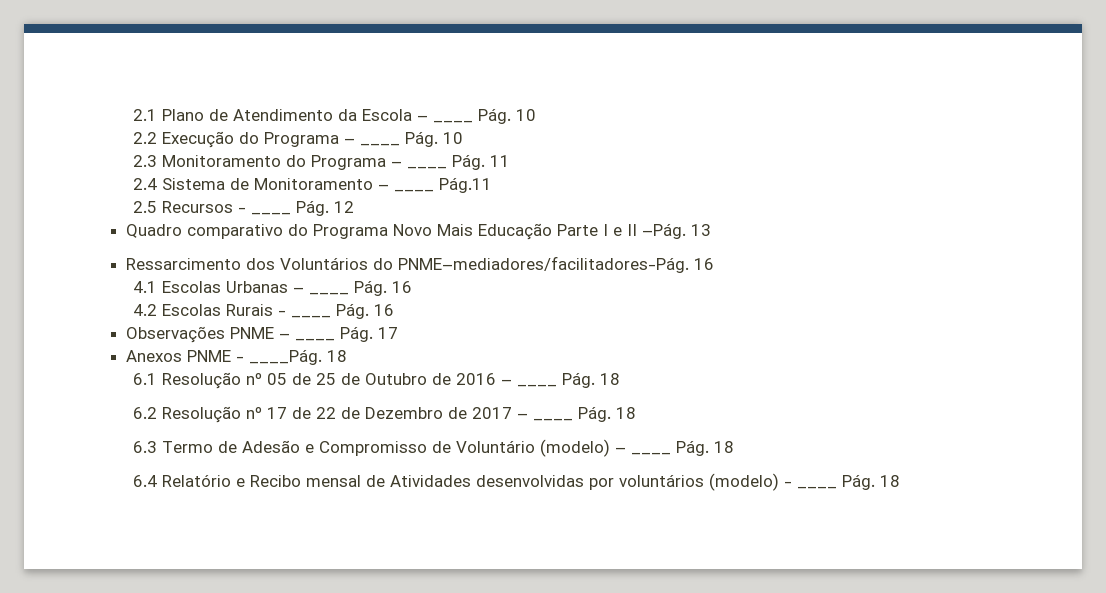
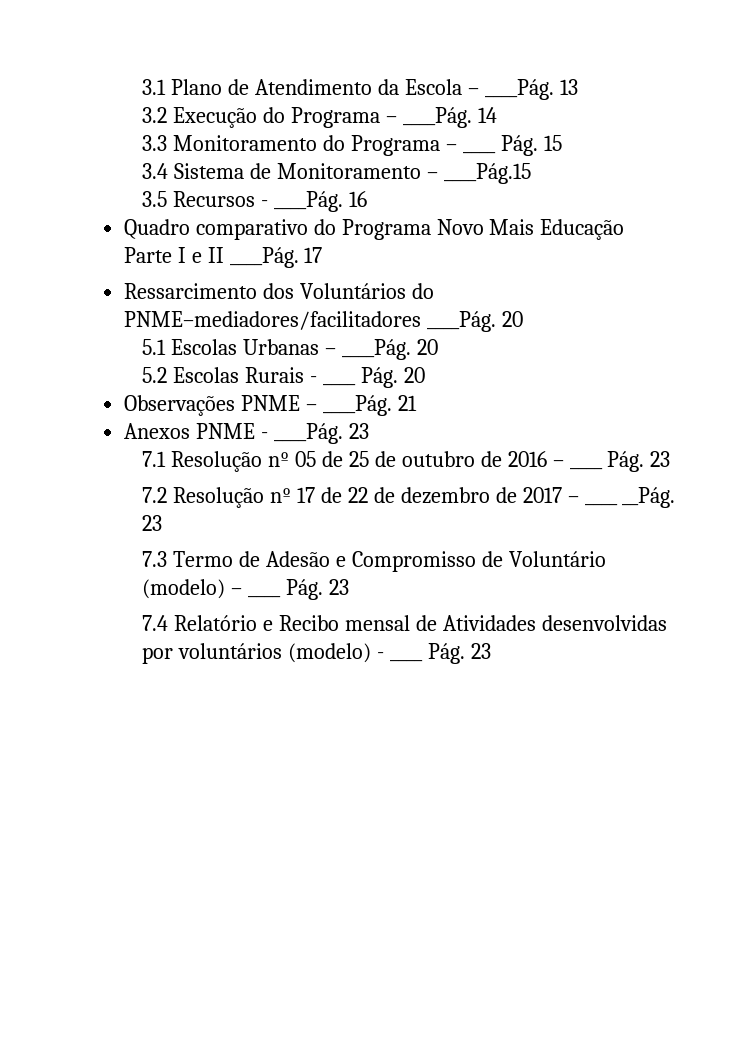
[133,109,158,121] 2.1 -> [142,79,167,95] 3.1
[433,108,537,124] [133,131,464,148] [133,155,158,167] ____ Pág. 10 // 2.2 Execução do Programa – ____ Pág. 10 // 2.3 -> [484,79,578,100] [142,107,497,128] [142,135,168,151] ____Pág. 13 // 3.2 Execução do Programa – ____Pág. 14 // 3.3
[490,155,511,167] [133,178,158,190] 11 // 2.4 -> [543,135,562,151] [142,163,169,179] 15 // 3.4
[394,177,493,193] [133,200,355,216] ____ Pág.11 // 2.5 Recursos - ____ Pág. 12 -> [443,163,531,184] [142,191,367,212] ____Pág.15 // 3.5 Recursos - ____Pág. 16
[642,223,712,239] –Pág. 13 -> [229,247,323,268] ____Pág. 17
[398,256,715,273] [133,280,413,296] [133,304,158,316] PNME–mediadores/facilitadores-Pág. 16 // 4.1 Escolas Urbanas – ____ Pág. 16 // 4.2 -> [123,311,523,332] [142,339,438,360] [142,367,168,383] PNME–mediadores/facilitadores ____Pág. 20 // 5.1 Escolas Urbanas – ____Pág. 20 // 5.2
[374,304,395,316] 16 -> [403,367,425,383] 20
[295,326,399,342] ____ Pág. 17 -> [322,395,417,416] ____Pág. 21
[327,350,348,362] [133,373,158,385] 18 // 6.1 -> [348,423,369,439] [142,451,167,467] 23 // 7.1
[365,373,428,385] Outubro -> [401,451,475,467] outubro
[600,373,621,385] [133,407,158,419] 18 // 6.2 -> [650,451,671,467] [142,487,168,503] 23 // 7.2
[365,407,444,419] Dezembro -> [400,487,490,504] dezembro
[578,406,637,422] [133,441,158,453] Pág. 18 // 6.3 -> [622,487,676,508] [142,515,163,531] [142,551,168,567] __Pág. 23 // 7.3
[714,441,735,453] [133,475,158,487] 18 // 6.4 -> [328,579,349,595] [142,615,169,631] 23 // 7.4
[880,475,901,487] 18 -> [470,643,491,659] 23

